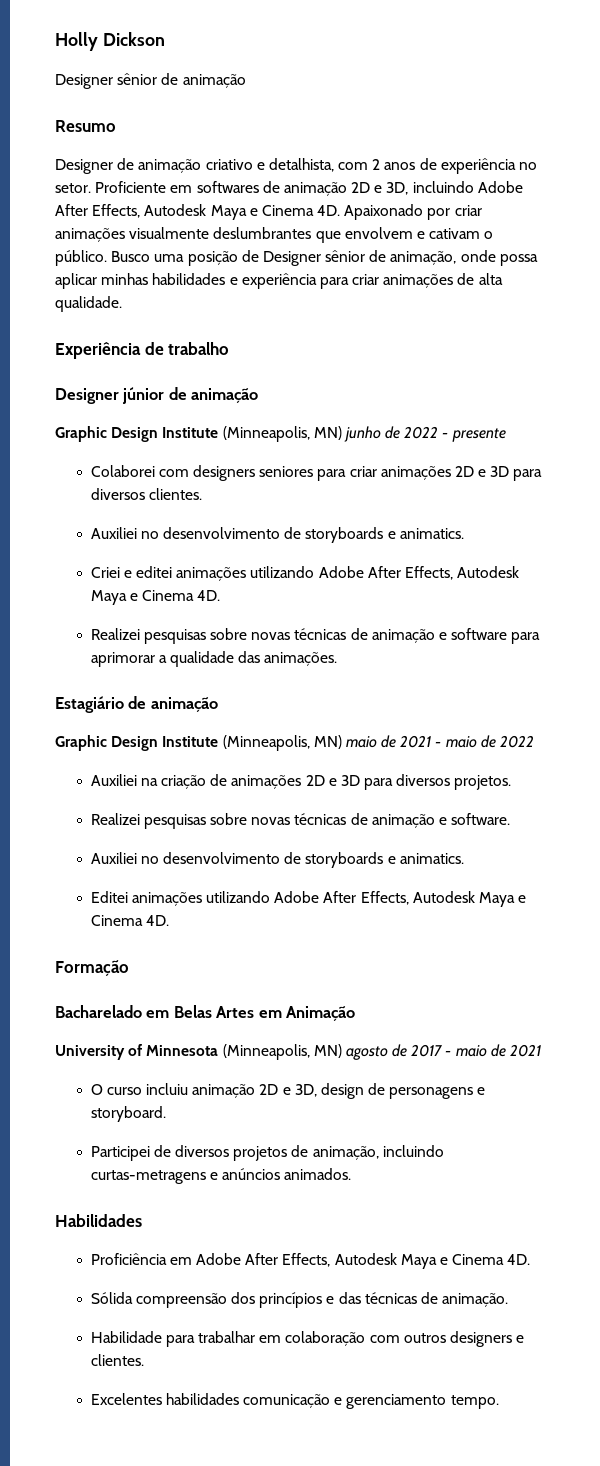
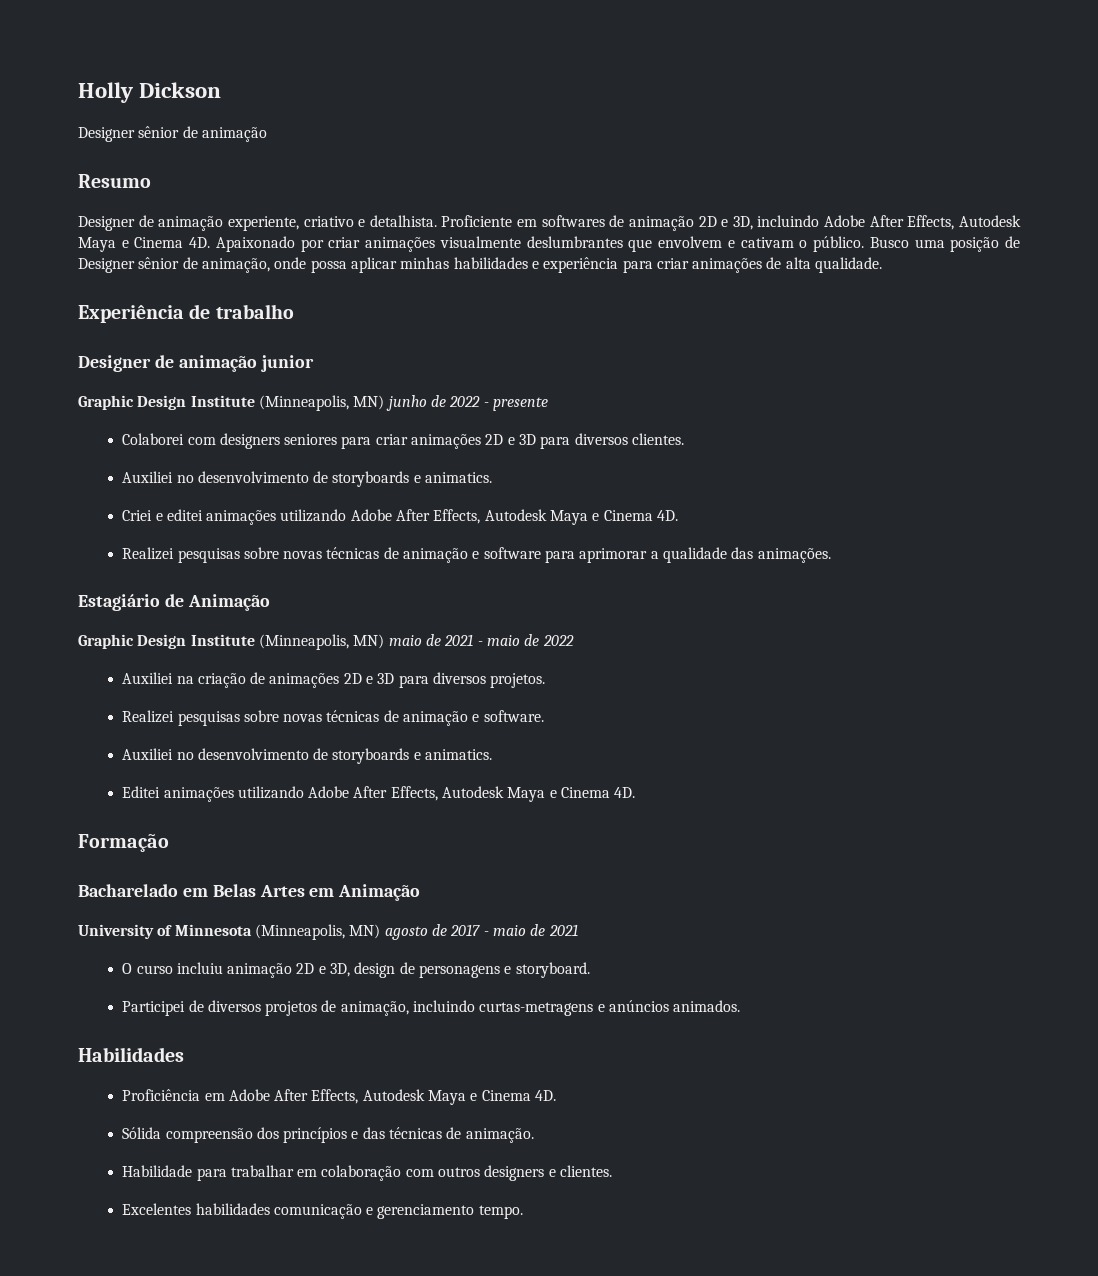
(202, 166) none -> [227,216,299,231] experiente,
[268,158,538,174] [55,183,91,193] detalhista, com 2 anos de experiência no setor. -> [369,215,437,227] detalhista.
[122,387,259,404] júnior de animação -> [154,355,314,372] de animação junior
[150,697,218,712] animação -> [187,594,270,611] Animação

